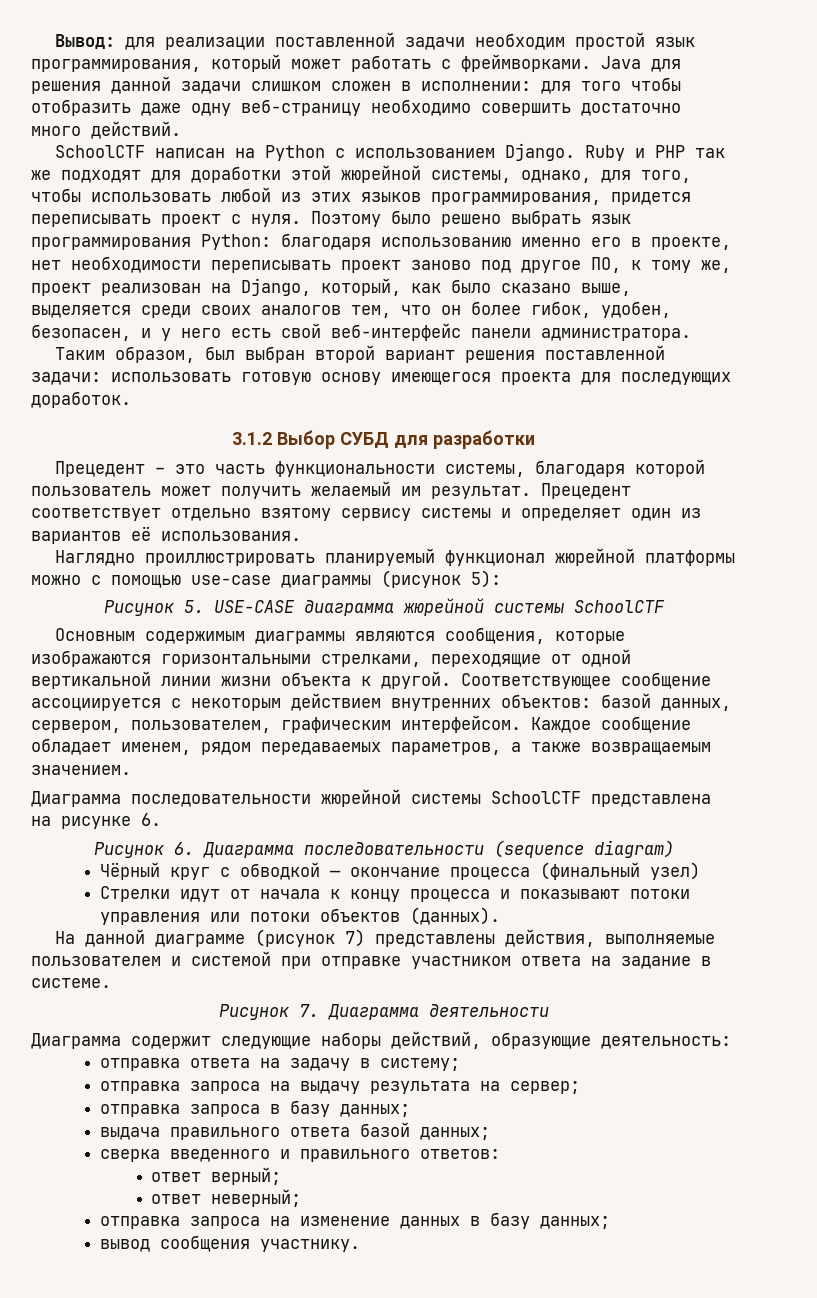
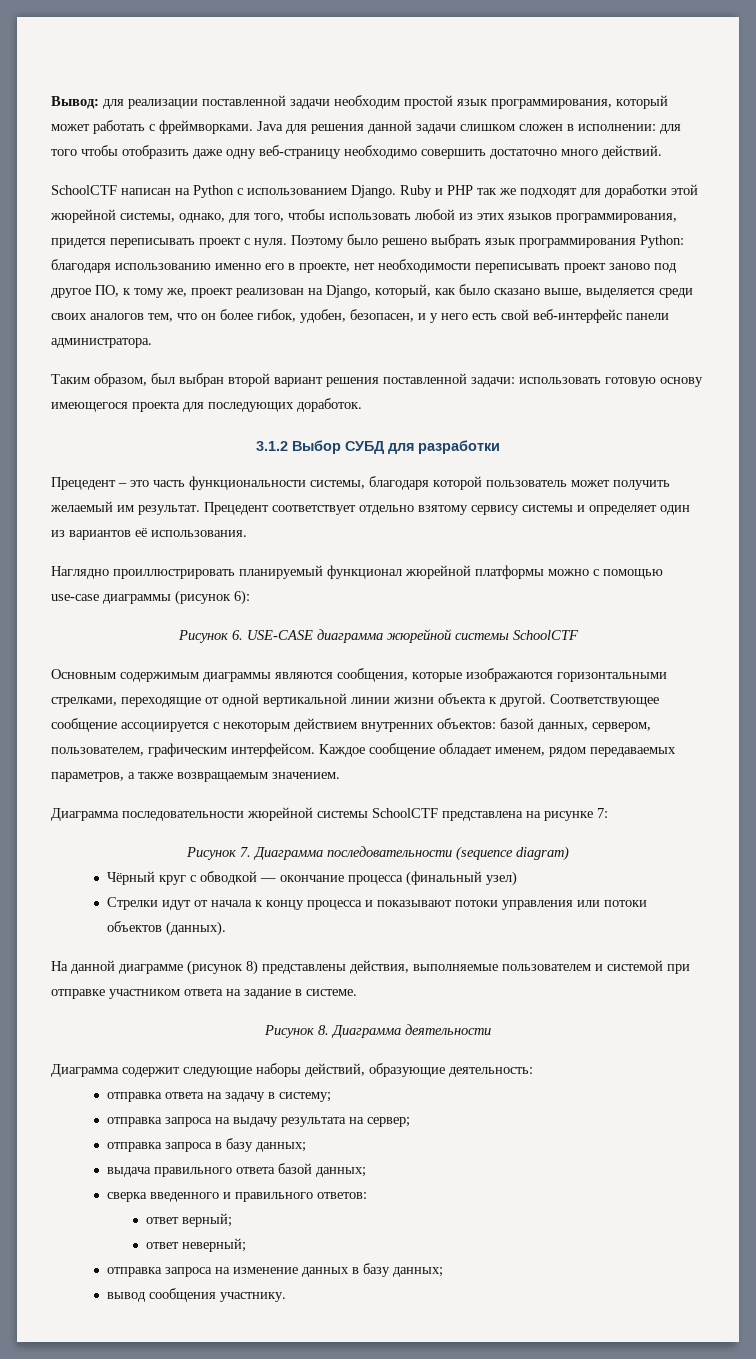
[471,570,501,588] [103,600,204,616] 5): // Рисунок 5. -> [234,590,250,605] [177,630,243,643] 6): // Рисунок 6.
[141,813,161,826] [93,842,194,858] 6. // Рисунок 6. -> [597,808,608,818] [186,847,251,860] 7: // Рисунок 7.
[344,929,365,947] 7) -> [246,960,258,975] 8)
[298,1004,319,1017] 7. -> [318,1025,329,1035] 8.

